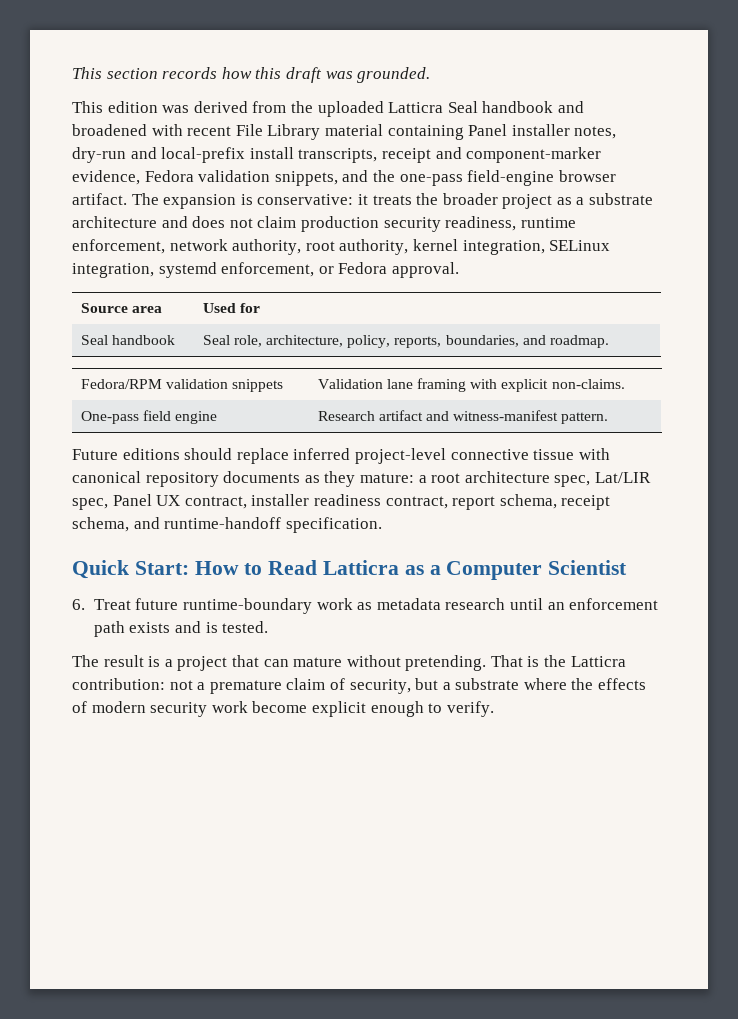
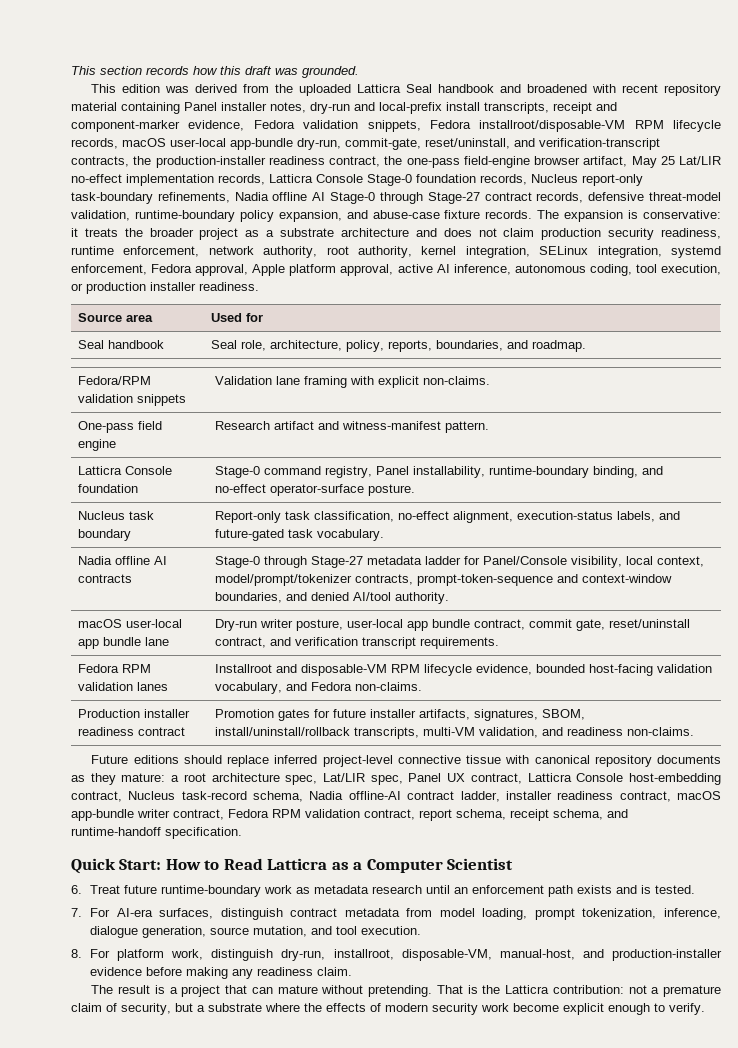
[235,124,321,140] File Library -> [663,84,721,96] repository
[342,170,616,186] [72,193,127,205] and the one-pass field-engine browser artifact. -> [429,120,721,132] [71,138,660,150] [71,156,721,168] [71,174,643,186] [71,192,721,204] [71,210,533,222] Fedora installroot/disposable-VM RPM lifecycle records, macOS user-local app-bundle dry-run, commit-gate, reset/uninstall, and verification-transcript contracts, the production-installer readiness contract, the one-pass field-engine browser artifact, May 25 Lat/LIR no-effect implementation records, Latticra Console Stage-0 foundation records, Nucleus report-only task-boundary refinements, Nadia offline AI Stage-0 through Stage-27 contract records, defensive threat-model validation, runtime-boundary policy expansion, and abuse-case fixture records.
[318,262,459,278] or Fedora approval. -> [151,264,722,276] [71,282,259,294] Fedora approval, Apple platform approval, active AI inference, autonomous coding, tool execution, or production installer readiness.
(609, 418) none -> [78,466,173,475] [78,484,139,493] [215,466,664,478] [215,484,416,496] [78,511,155,520] [78,529,132,541] [215,511,681,523] [215,529,385,541] [78,556,168,565] [78,574,133,583] [215,556,705,568] [215,574,673,586] [215,592,450,604] [78,619,183,628] [78,637,170,649] [215,619,691,631] [215,637,500,649] [78,664,152,673] [78,682,169,691] [215,664,713,676] [215,682,423,694] [78,709,191,718] [78,727,186,736] [215,709,586,721] [215,727,695,739] // Latticra Console foundation | Stage-0 command registry, Panel installability, runtime-boundary binding, and no-effect operator-surface posture. // Nucleus task boundary | Report-only task classification, no-effect alignment, execution-status labels, and future-gated task vocabulary. // Nadia offline AI contracts | Stage-0 through Stage-27 metadata ladder for Panel/Console visibility, local context, model/prompt/tokenizer contracts, prompt-token-sequence and context-window boundaries, and denied AI/tool authority. // macOS user-local app bundle lane | Dry-run writer posture, user-local app bundle contract, commit gate, reset/uninstall contract, and verification transcript requirements. // Fedora RPM validation lanes | Installroot and disposable-VM RPM lifecycle evidence, bounded host-facing validation vocabulary, and Fedora non-claims. // Production installer readiness contract | Promotion gates for future installer artifacts, signatures, SBOM, install/uninstall/rollback transcripts, multi-VM validation, and readiness non-claims.
[251,494,381,506] installer readiness -> [527,773,721,785] [71,791,722,802] [71,809,360,821] Latticra Console host-embedding contract, Nucleus task-record schema, Nadia offline-AI contract ladder, installer readiness contract, macOS app-bundle writer contract, Fedora RPM validation
(269, 627) none -> [71,908,722,920] [90,926,422,938] [71,949,722,961] [90,967,353,979] // 7. For AI-era surfaces, distinguish contract metadata from model loading, prompt tokenization, inference, dialogue generation, source mutation, and tool execution. // 8. For platform work, distinguish dry-run, installroot, disposable-VM, manual-host, and production-installer evidence before making any readiness claim.

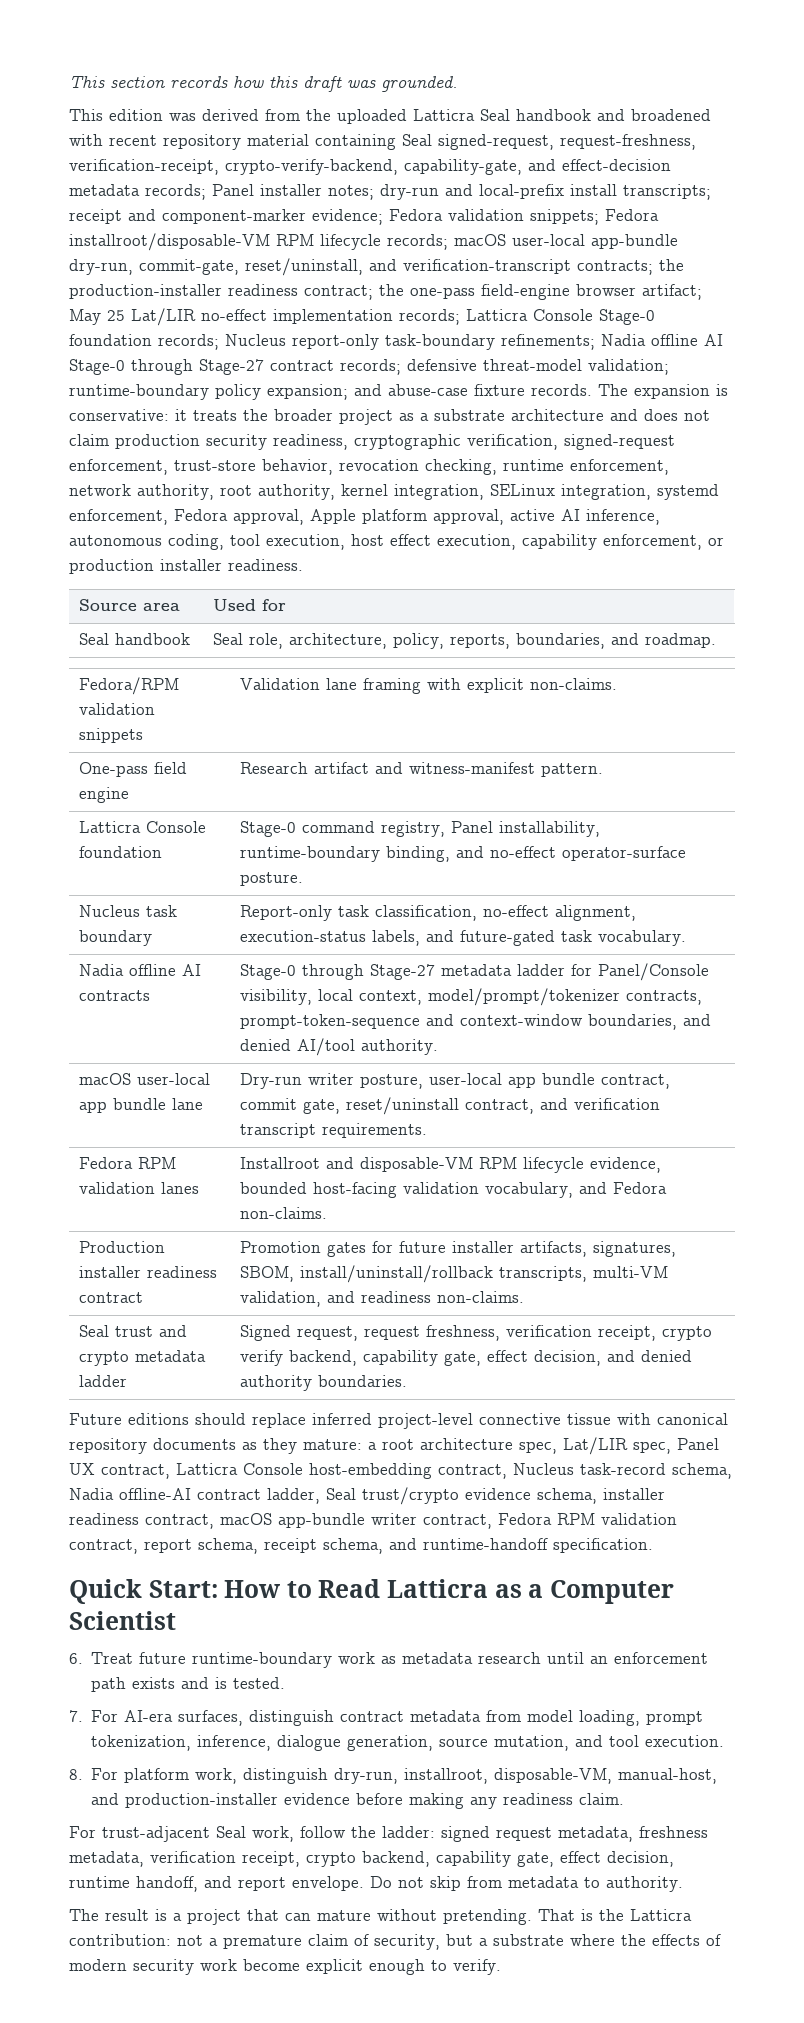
(180, 108) none -> [402,134,696,150] [69,159,671,175] [69,184,206,200] Seal signed-request, request-freshness, verification-receipt, crypto-verify-backend, capability-gate, and effect-decision metadata records;
[270,102,306,113] notes, -> [328,185,374,200] notes;
[484,102,549,114] transcripts, -> [623,184,711,200] transcripts;
[188,120,245,131] evidence, -> [312,209,383,225] evidence;
[367,120,421,132] snippets, -> [530,209,599,225] snippets;
[71,138,118,149] records, -> [387,234,448,250] records;
[71,156,129,167] contracts, -> [577,260,653,275] contracts;
[329,156,380,167] contract, -> [304,285,373,300] contract;
[583,156,628,167] artifact, -> [642,284,702,300] artifact;
[218,174,265,185] records, -> [399,309,460,325] records;
[480,174,527,185] records, -> [158,334,219,350] records;
[157,192,230,203] refinements, -> [501,334,595,350] refinements;
[536,192,584,203] records, -> [340,359,401,375] records;
[71,210,130,221] validation, -> [588,359,669,375] validation;
[278,210,342,222] expansion, -> [267,384,348,400] expansion;
(722, 233) none -> [354,434,675,450] [69,459,497,475] cryptographic verification, signed-request enforcement, trust-store behavior, revocation checking,
(722, 269) none -> [351,534,702,550] host effect execution, capability enforcement,
(695, 731) none -> [79,1325,188,1337] [79,1350,207,1366] [79,1375,128,1387] [240,1325,713,1341] [240,1350,693,1366] [240,1375,408,1391] // Seal trust and crypto metadata ladder | Signed request, request freshness, verification receipt, crypto verify backend, capability gate, effect decision, and denied authority boundaries.
(500, 796) none -> [326,1487,597,1505] Seal trust/crypto evidence schema,
(353, 971) none -> [69,1826,708,1842] [69,1851,674,1867] [69,1876,683,1892] // For trust-adjacent Seal work, follow the ladder: signed request metadata, freshness metadata, verification receipt, crypto backend, capability gate, effect decision, runtime handoff, and report envelope. Do not skip from metadata to authority.

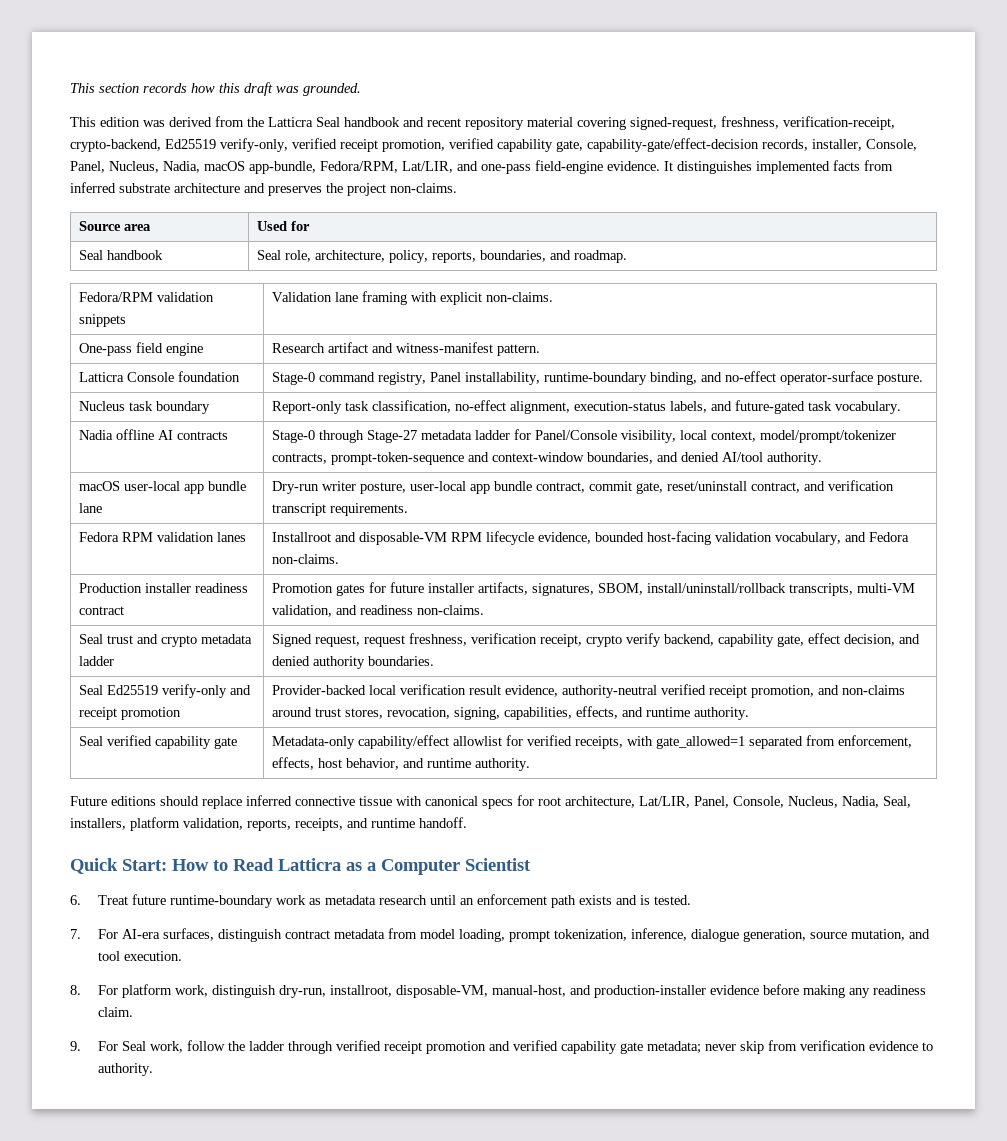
[337,109,407,124] uploaded -> (264, 122) none
[631,109,711,121] [69,134,103,146] broadened with -> (424, 122) none
[315,134,696,150] [69,159,671,175] [69,184,711,200] [69,209,659,225] [69,233,678,251] [69,258,684,276] [69,284,702,300] [69,308,655,326] [69,334,723,350] [69,359,669,375] [69,384,728,400] [69,409,710,425] [69,434,675,450] [69,459,669,475] [69,484,719,500] [69,509,660,525] [69,534,724,550] [69,559,303,574] containing Seal signed-request, request-freshness, verification-receipt, crypto-verify-backend, capability-gate, and effect-decision metadata records; Panel installer notes; dry-run and local-prefix install transcripts; receipt and component-marker evidence; Fedora validation snippets; Fedora installroot/disposable-VM RPM lifecycle records; macOS user-local app-bundle dry-run, commit-gate, reset/uninstall, and verification-transcript contracts; the production-installer readiness contract; the one-pass field-engine browser artifact; May 25 Lat/LIR no-effect implementation records; Latticra Console Stage-0 foundation records; Nucleus report-only task-boundary refinements; Nadia offline AI Stage-0 through Stage-27 contract records; defensive threat-model validation; runtime-boundary policy expansion; and abuse-case fixture records. The expansion is conservative: it treats the broader project as a substrate architecture and does not claim production security readiness, cryptographic verification, signed-request enforcement, trust-store behavior, revocation checking, runtime enforcement, network authority, root authority, kernel integration, SELinux integration, systemd enforcement, Fedora approval, Apple platform approval, active AI inference, autonomous coding, tool execution, host effect execution, capability enforcement, or production installer readiness. -> [577,116,895,130] [70,138,917,152] [70,160,893,174] [70,182,457,196] covering signed-request, freshness, verification-receipt, crypto-backend, Ed25519 verify-only, verified receipt promotion, verified capability gate, capability-gate/effect-decision records, installer, Console, Panel, Nucleus, Nadia, macOS app-bundle, Fedora/RPM, Lat/LIR, and one-pass field-engine evidence. It distinguishes implemented facts from inferred substrate architecture and preserves the project non-claims.
(408, 1381) none -> [78,684,251,698] [78,707,181,720] [271,684,905,698] [271,706,749,720] [78,735,237,749] [271,735,912,749] [271,757,530,771] // Seal Ed25519 verify-only and receipt promotion | Provider-backed local verification result evidence, authority-neutral verified receipt promotion, and non-claims around trust stores, revocation, signing, capabilities, effects, and runtime authority. // Seal verified capability gate | Metadata-only capability/effect allowlist for verified receipts, with gate_allowed=1 separated from enforcement, effects, host behavior, and runtime authority.
[378,1413,473,1429] project-level -> (292, 800) none
[69,1437,719,1455] [69,1463,732,1479] [69,1487,665,1505] [69,1513,677,1529] [69,1538,653,1554] repository documents as they mature: a root architecture spec, Lat/LIR spec, Panel UX contract, Latticra Console host-embedding contract, Nucleus task-record schema, Nadia offline-AI contract ladder, Seal trust/crypto evidence schema, installer readiness contract, macOS app-bundle writer contract, Fedora RPM validation contract, report schema, receipt schema, and runtime-handoff specification. -> [482,795,911,809] [70,817,467,831] specs for root architecture, Lat/LIR, Panel, Console, Nucleus, Nadia, Seal, installers, platform validation, reports, receipts, and runtime handoff.
[69,1826,210,1842] For trust-adjacent -> [70,1041,118,1051] 9. For
[382,1826,708,1842] [69,1851,674,1867] [69,1876,683,1892] [69,1909,692,1925] [69,1934,721,1950] [69,1959,501,1975] ladder: signed request metadata, freshness metadata, verification receipt, crypto backend, capability gate, effect decision, runtime handoff, and report envelope. Do not skip from metadata to authority. // The result is a project that can mature without pretending. That is the Latticra contribution: not a premature claim of security, but a substrate where the effects of modern security work become explicit enough to verify. -> [248,1040,933,1054] [97,1063,153,1076] ladder through verified receipt promotion and verified capability gate metadata; never skip from verification evidence to authority.

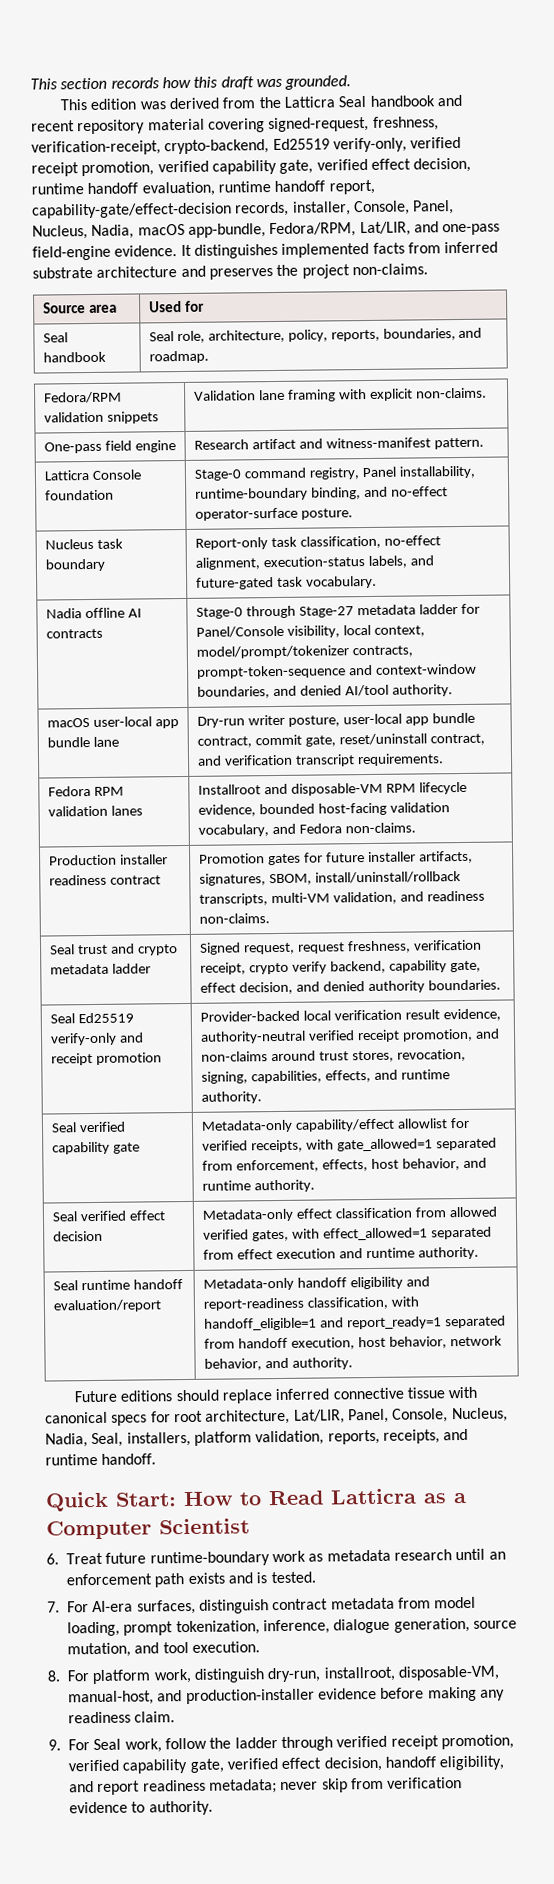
(583, 146) none -> [316,157,472,173] [31,179,375,197] verified effect decision, runtime handoff evaluation, runtime handoff report,
(530, 764) none -> [51,1210,166,1222] [52,1230,103,1242] [201,1206,497,1222] [202,1226,492,1242] [202,1246,479,1260] [52,1279,183,1291] [52,1299,161,1313] [202,1276,430,1291] [202,1296,419,1311] [203,1315,506,1331] [203,1335,502,1350] [203,1357,353,1371] // Seal verified effect decision | Metadata-only effect classification from allowed verified gates, with effect_allowed=1 separated from effect execution and runtime authority. // Seal runtime handoff evaluation/report | Metadata-only handoff eligibility and report-readiness classification, with handoff_eligible=1 and report_ready=1 separated from handoff execution, host behavior, network behavior, and authority.
[425,1040,643,1054] promotion and verified capability gate -> [440,1734,514,1750] [68,1755,505,1774] [69,1779,206,1795] promotion, verified capability gate, verified effect decision, handoff eligibility, and report readiness

